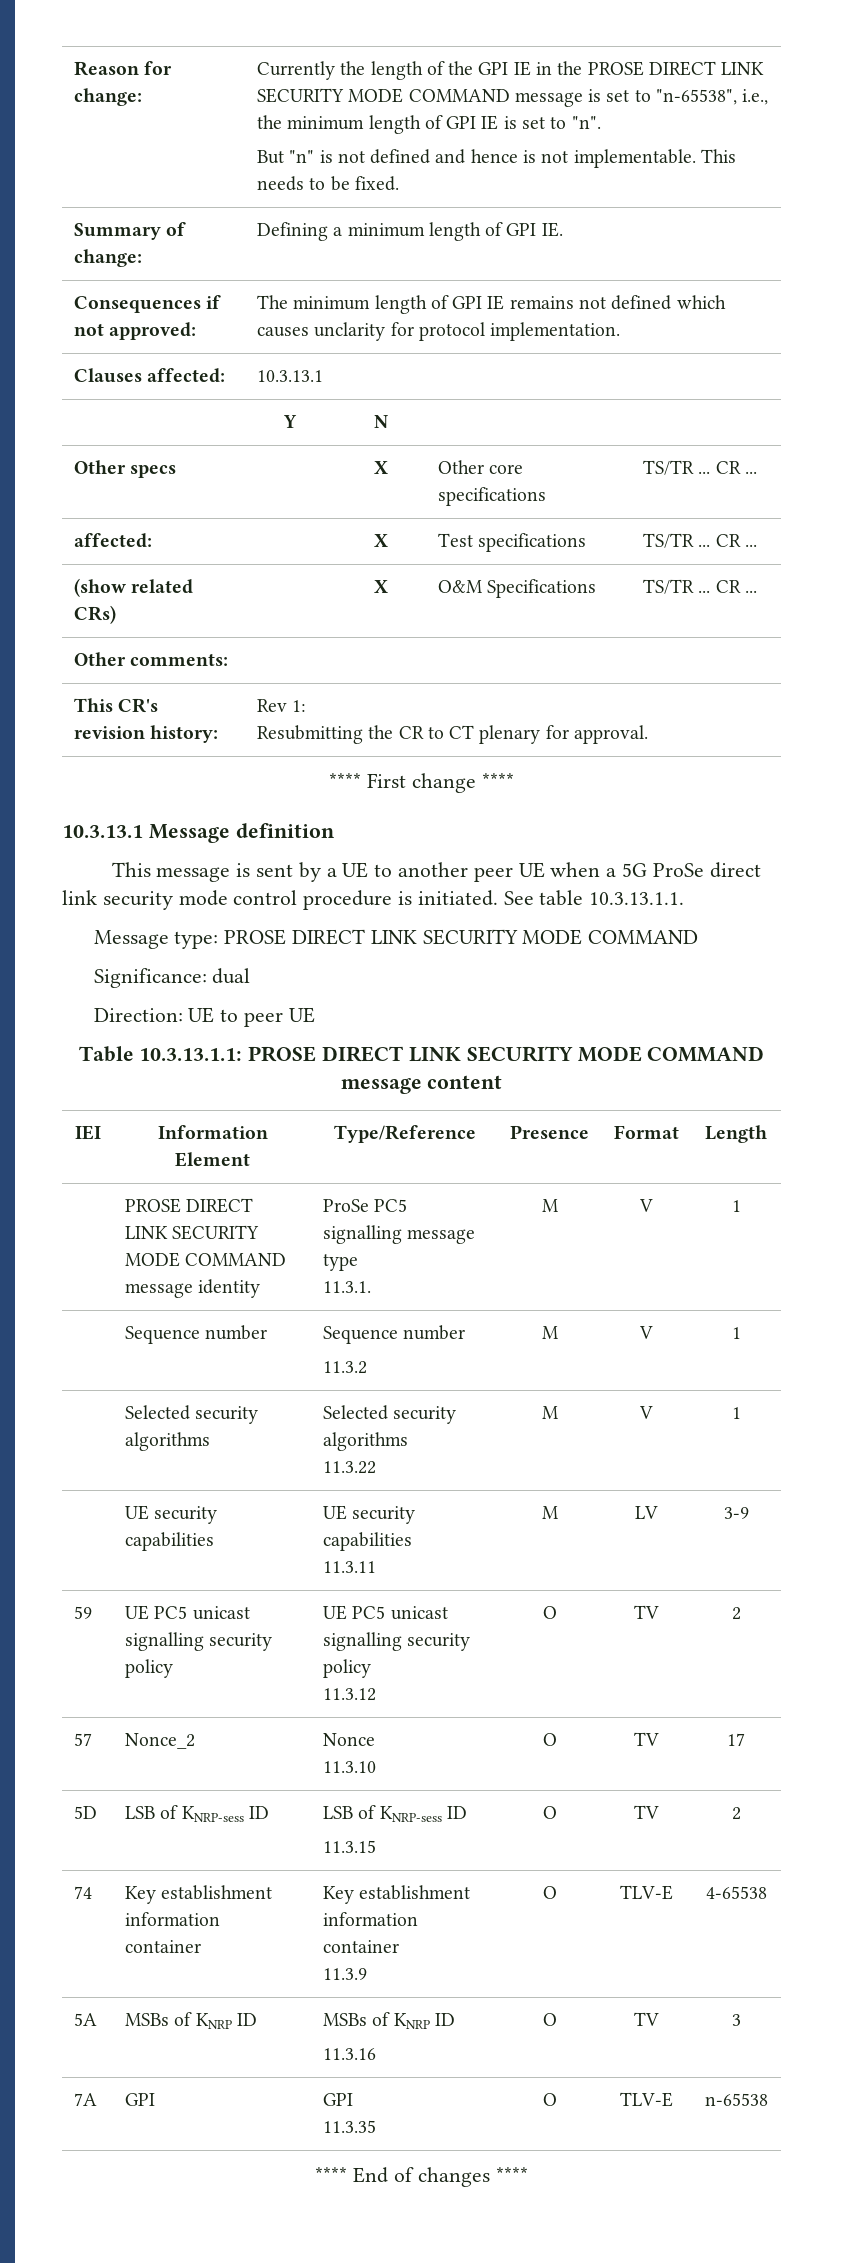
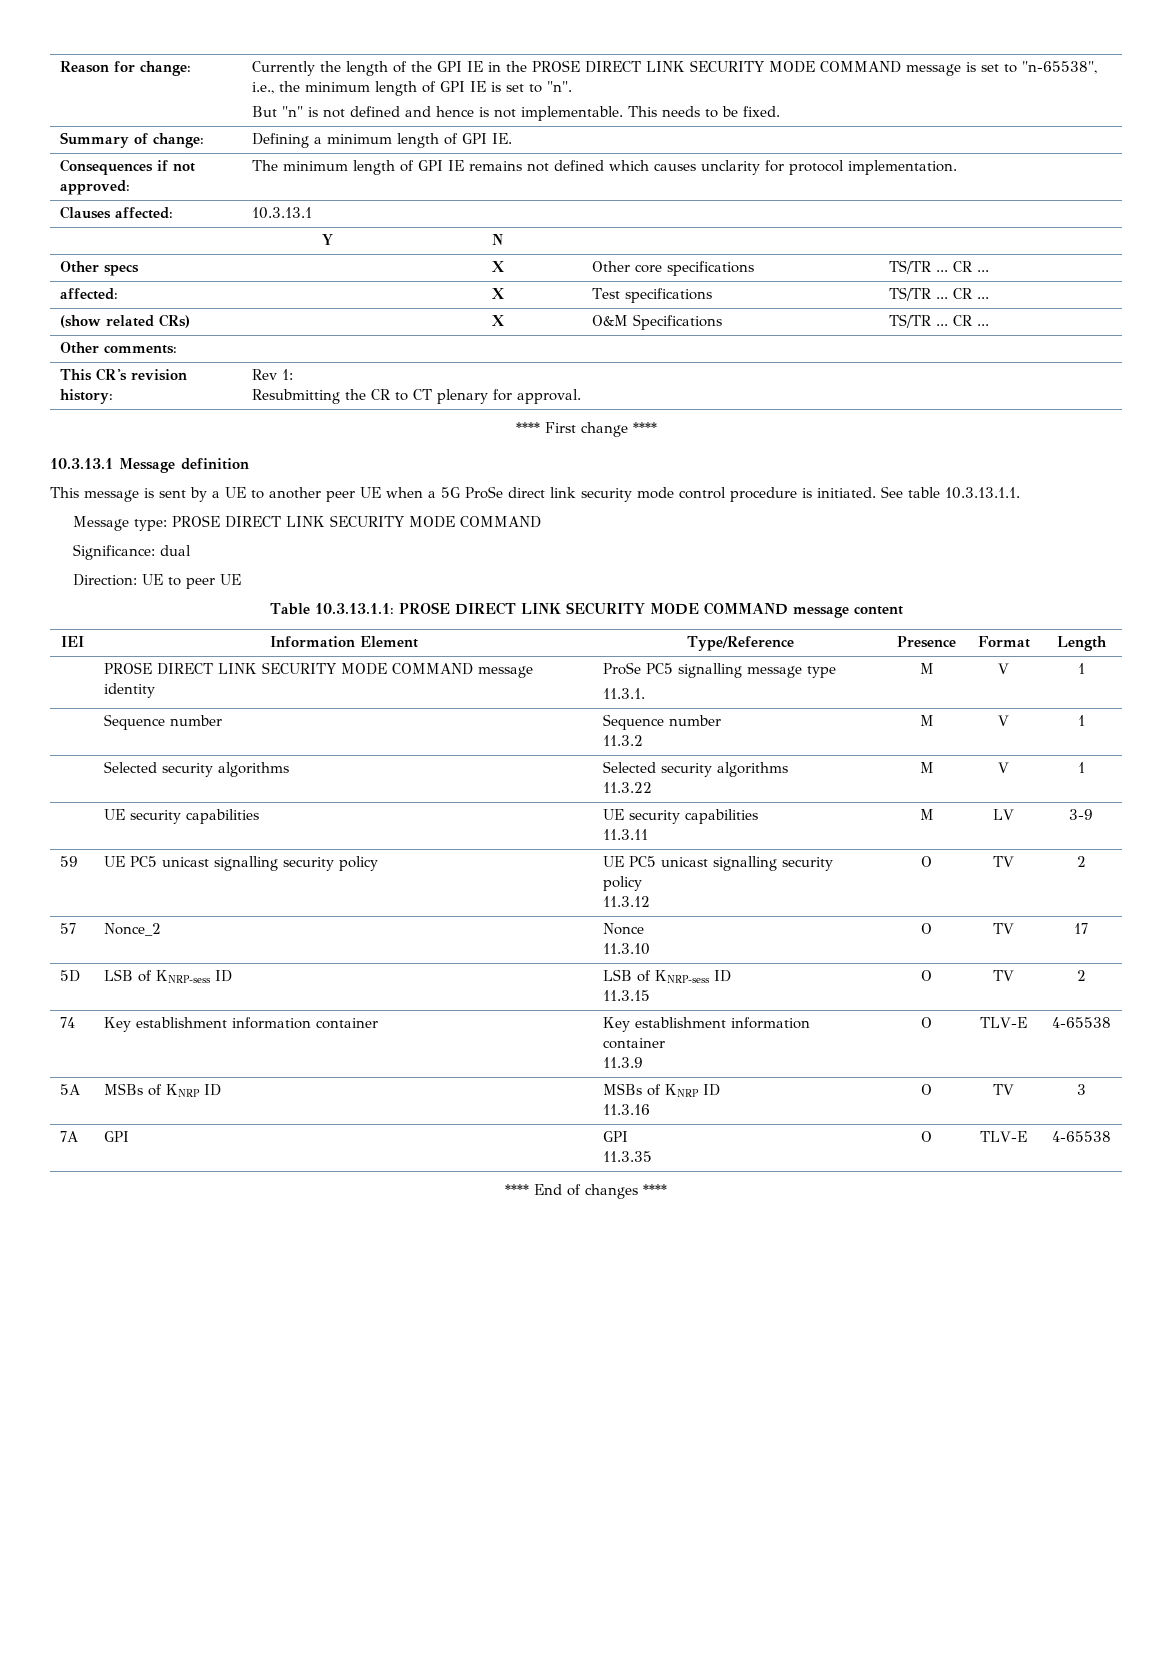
[704,2093,768,2106] n-65538 -> [1051,1131,1111,1142] 4-65538

